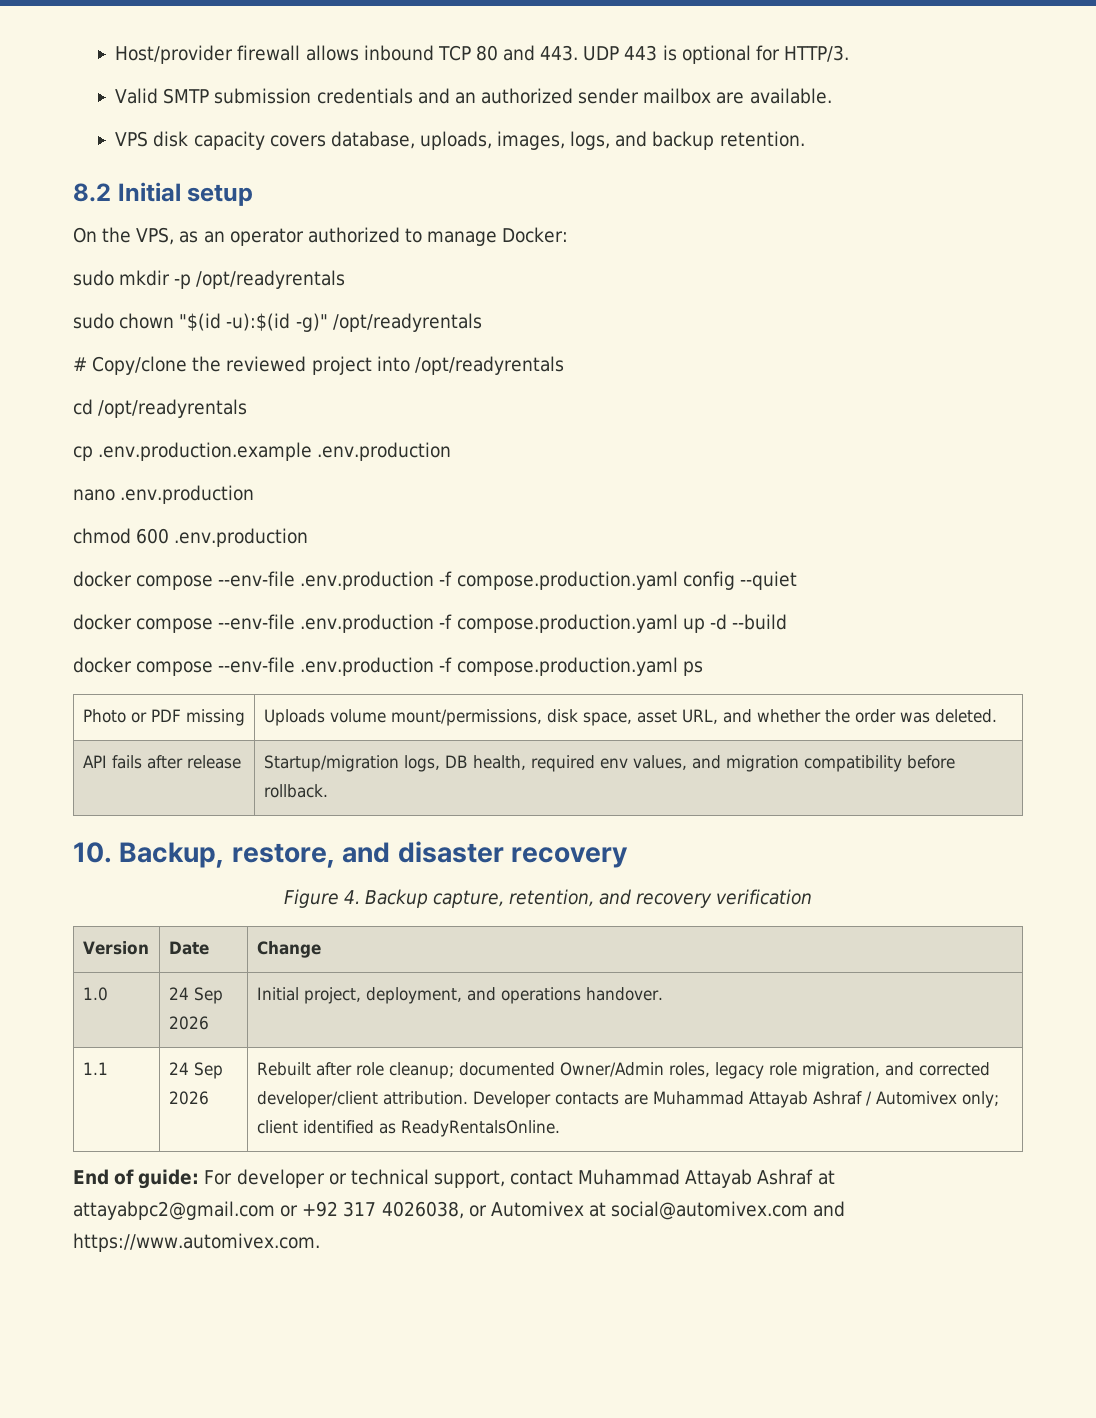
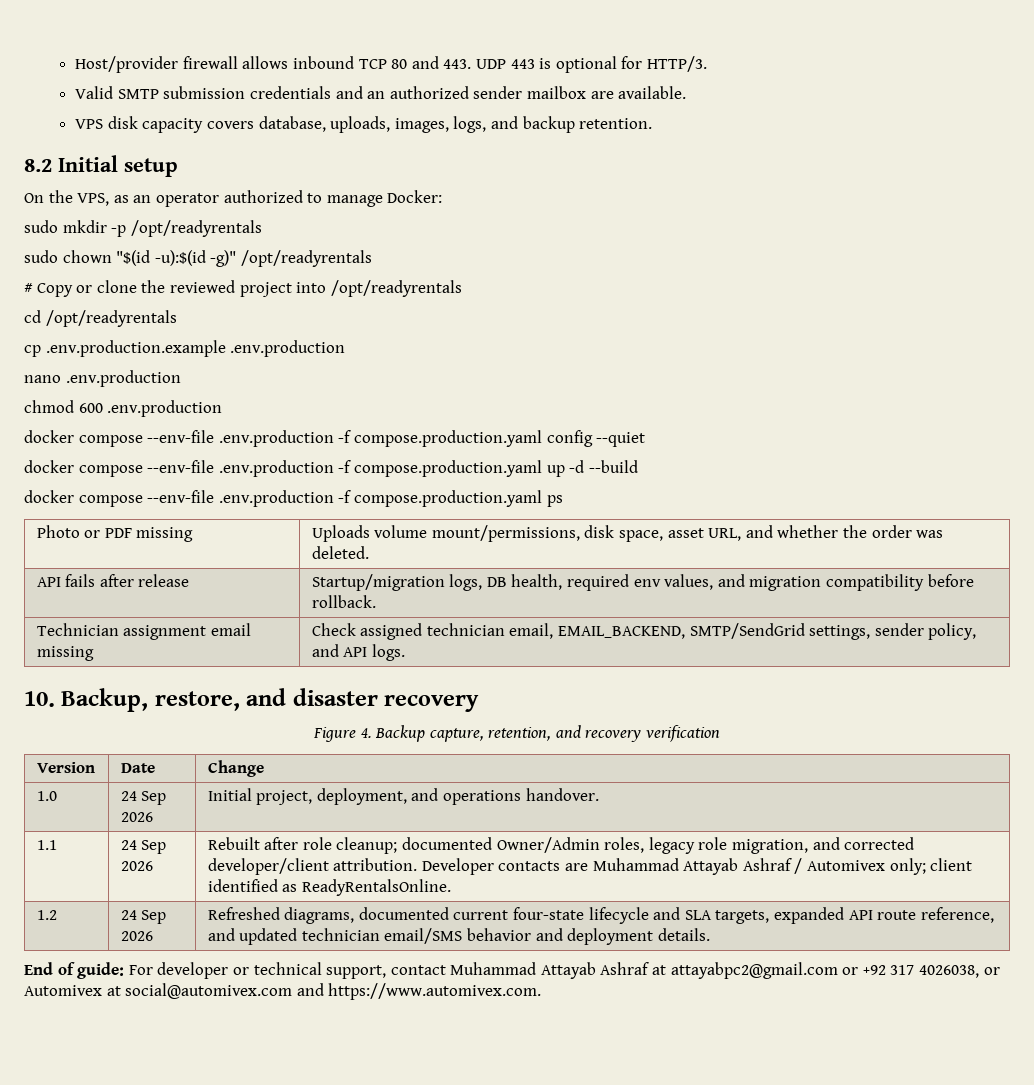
[92,356,188,375] Copy/clone -> [36,280,137,297] Copy or clone
(328, 791) none -> [36,623,251,640] [36,646,94,661] [311,623,977,640] [311,644,405,661] // Technician assignment email missing | Check assigned technician email, EMAIL_BACKEND, SMTP/SendGrid settings, sender policy, and API logs.
(560, 1128) none -> [36,910,57,920] [120,910,167,924] [120,931,153,941] [207,907,994,924] [207,928,710,945] // 1.2 | 24 Sep 2026 | Refreshed diagrams, documented current four-state lifecycle and SLA targets, expanded API route reference, and updated technician email/SMS behavior and deployment details.

